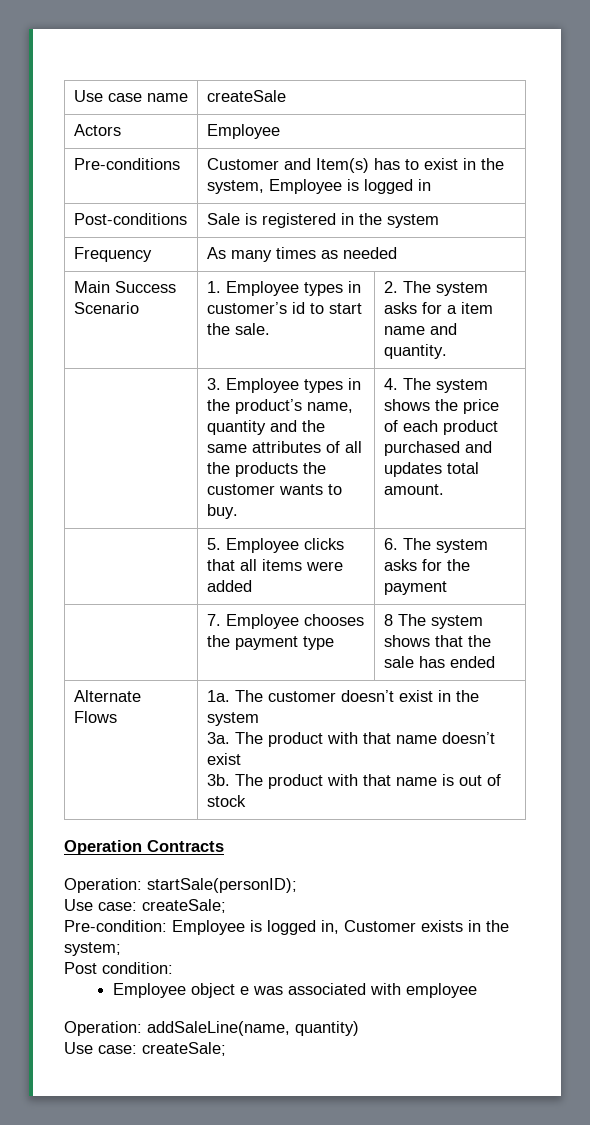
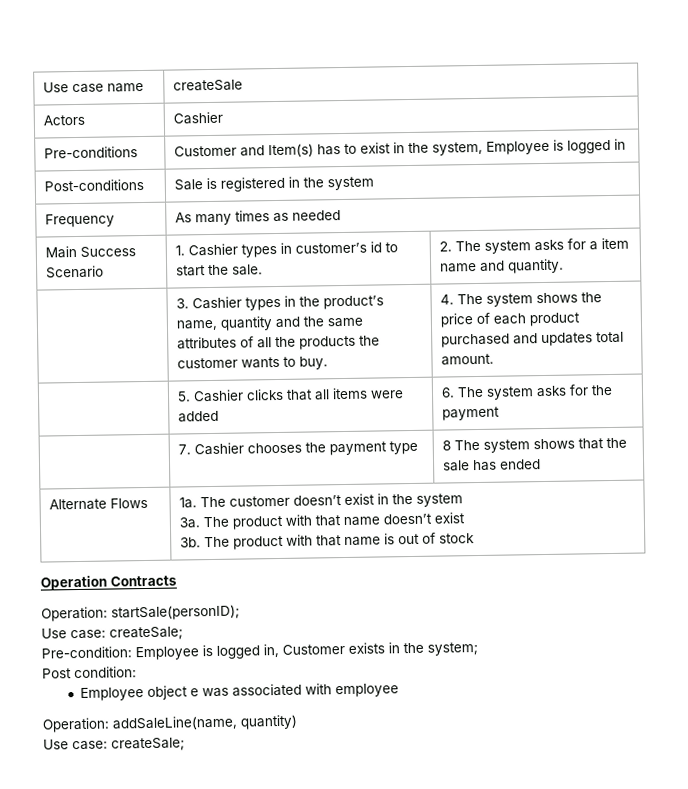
[206,124,280,139] Employee -> [173,111,224,125] Cashier
[225,281,299,296] Employee -> [188,243,239,257] Cashier
[225,378,299,393] Employee -> [192,296,243,310] Cashier
[225,538,299,553] Employee -> [193,389,245,403] Cashier
[225,614,299,629] Employee -> [194,442,245,456] Cashier

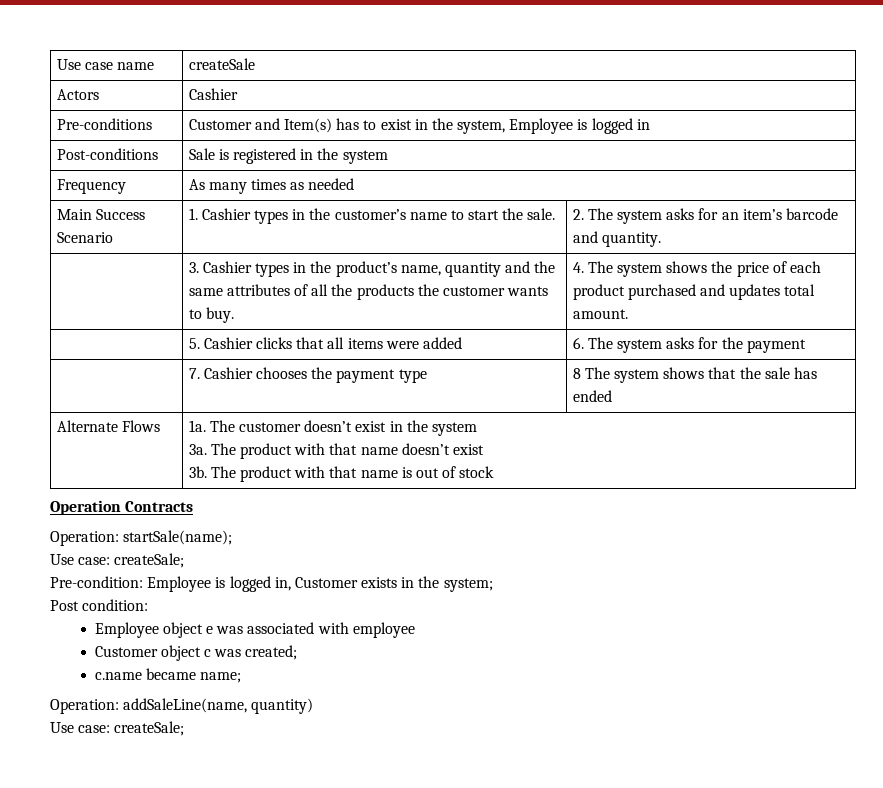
[295,241,383,254] customer’s id -> [309,208,447,220] the customer’s name
[589,237,630,251] [440,262,478,273] a item name -> [721,208,838,220] an item’s barcode
[111,604,240,621] startSale(personID); -> [123,530,233,545] startSale(name);
(400, 690) none -> [94,645,298,661] [94,668,241,683] // Customer object c was created; // c.name became name;

